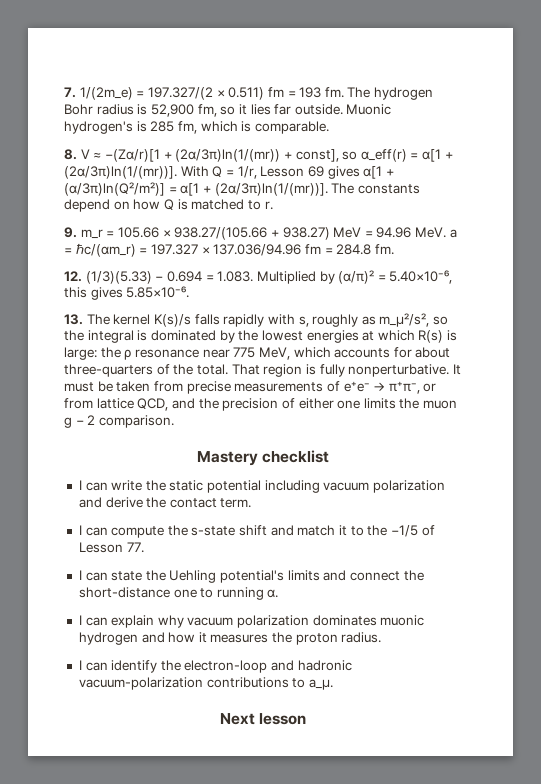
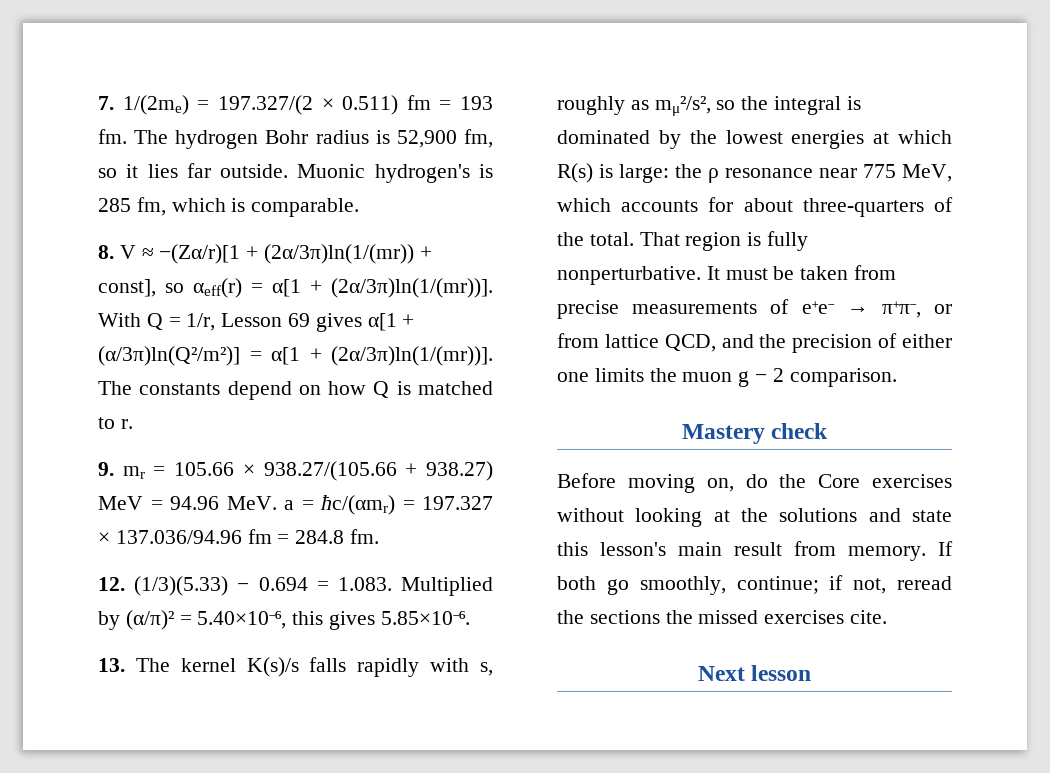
[79,87,133,100] 1/(2m_e) -> [122,95,189,115] 1/(2me)
[360,149,407,162] α_eff(r) -> [193,278,242,298] αeff(r)
[80,229,103,239] m_r -> [122,466,145,479] mr
[75,243,136,257] ℏc/(αm_r) -> [320,495,395,515] ℏc/(αmr)
[379,313,430,327] m_μ²/s², -> [654,96,711,116] mμ²/s²,
[262,450,330,463] [78,480,446,493] [78,497,252,508] [78,525,435,538] [78,542,144,553] [78,570,424,583] [78,587,279,600] [78,615,425,628] [78,632,382,645] [78,660,352,673] [78,677,333,690] checklist // I can write the static potential including vacuum polarization and derive the contact term. // I can compute the s-state shift and match it to the −1/5 of Lesson 77. // I can state the Uehling potential's limits and connect the short-distance one to running α. // I can explain why vacuum polarization dominates muonic hydrogen and how it measures the proton radius. // I can identify the electron-loop and hadronic vacuum-polarization contributions to a_μ. -> [771,423,829,439] [557,473,952,493] [557,508,952,527] [557,541,953,561] [557,575,952,595] [557,610,888,624] check // Before moving on, do the Core exercises without looking at the solutions and state this lesson's main result from memory. If both go smoothly, continue; if not, reread the sections the missed exercises cite.

